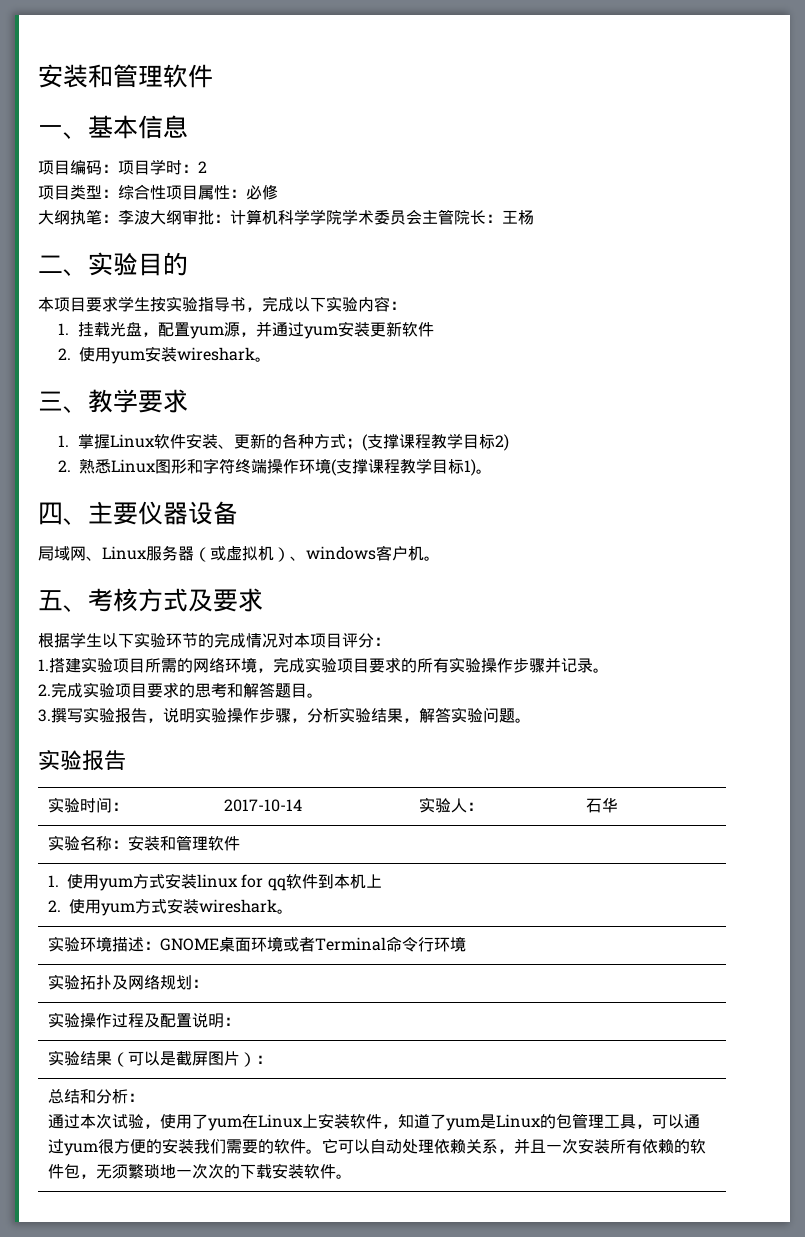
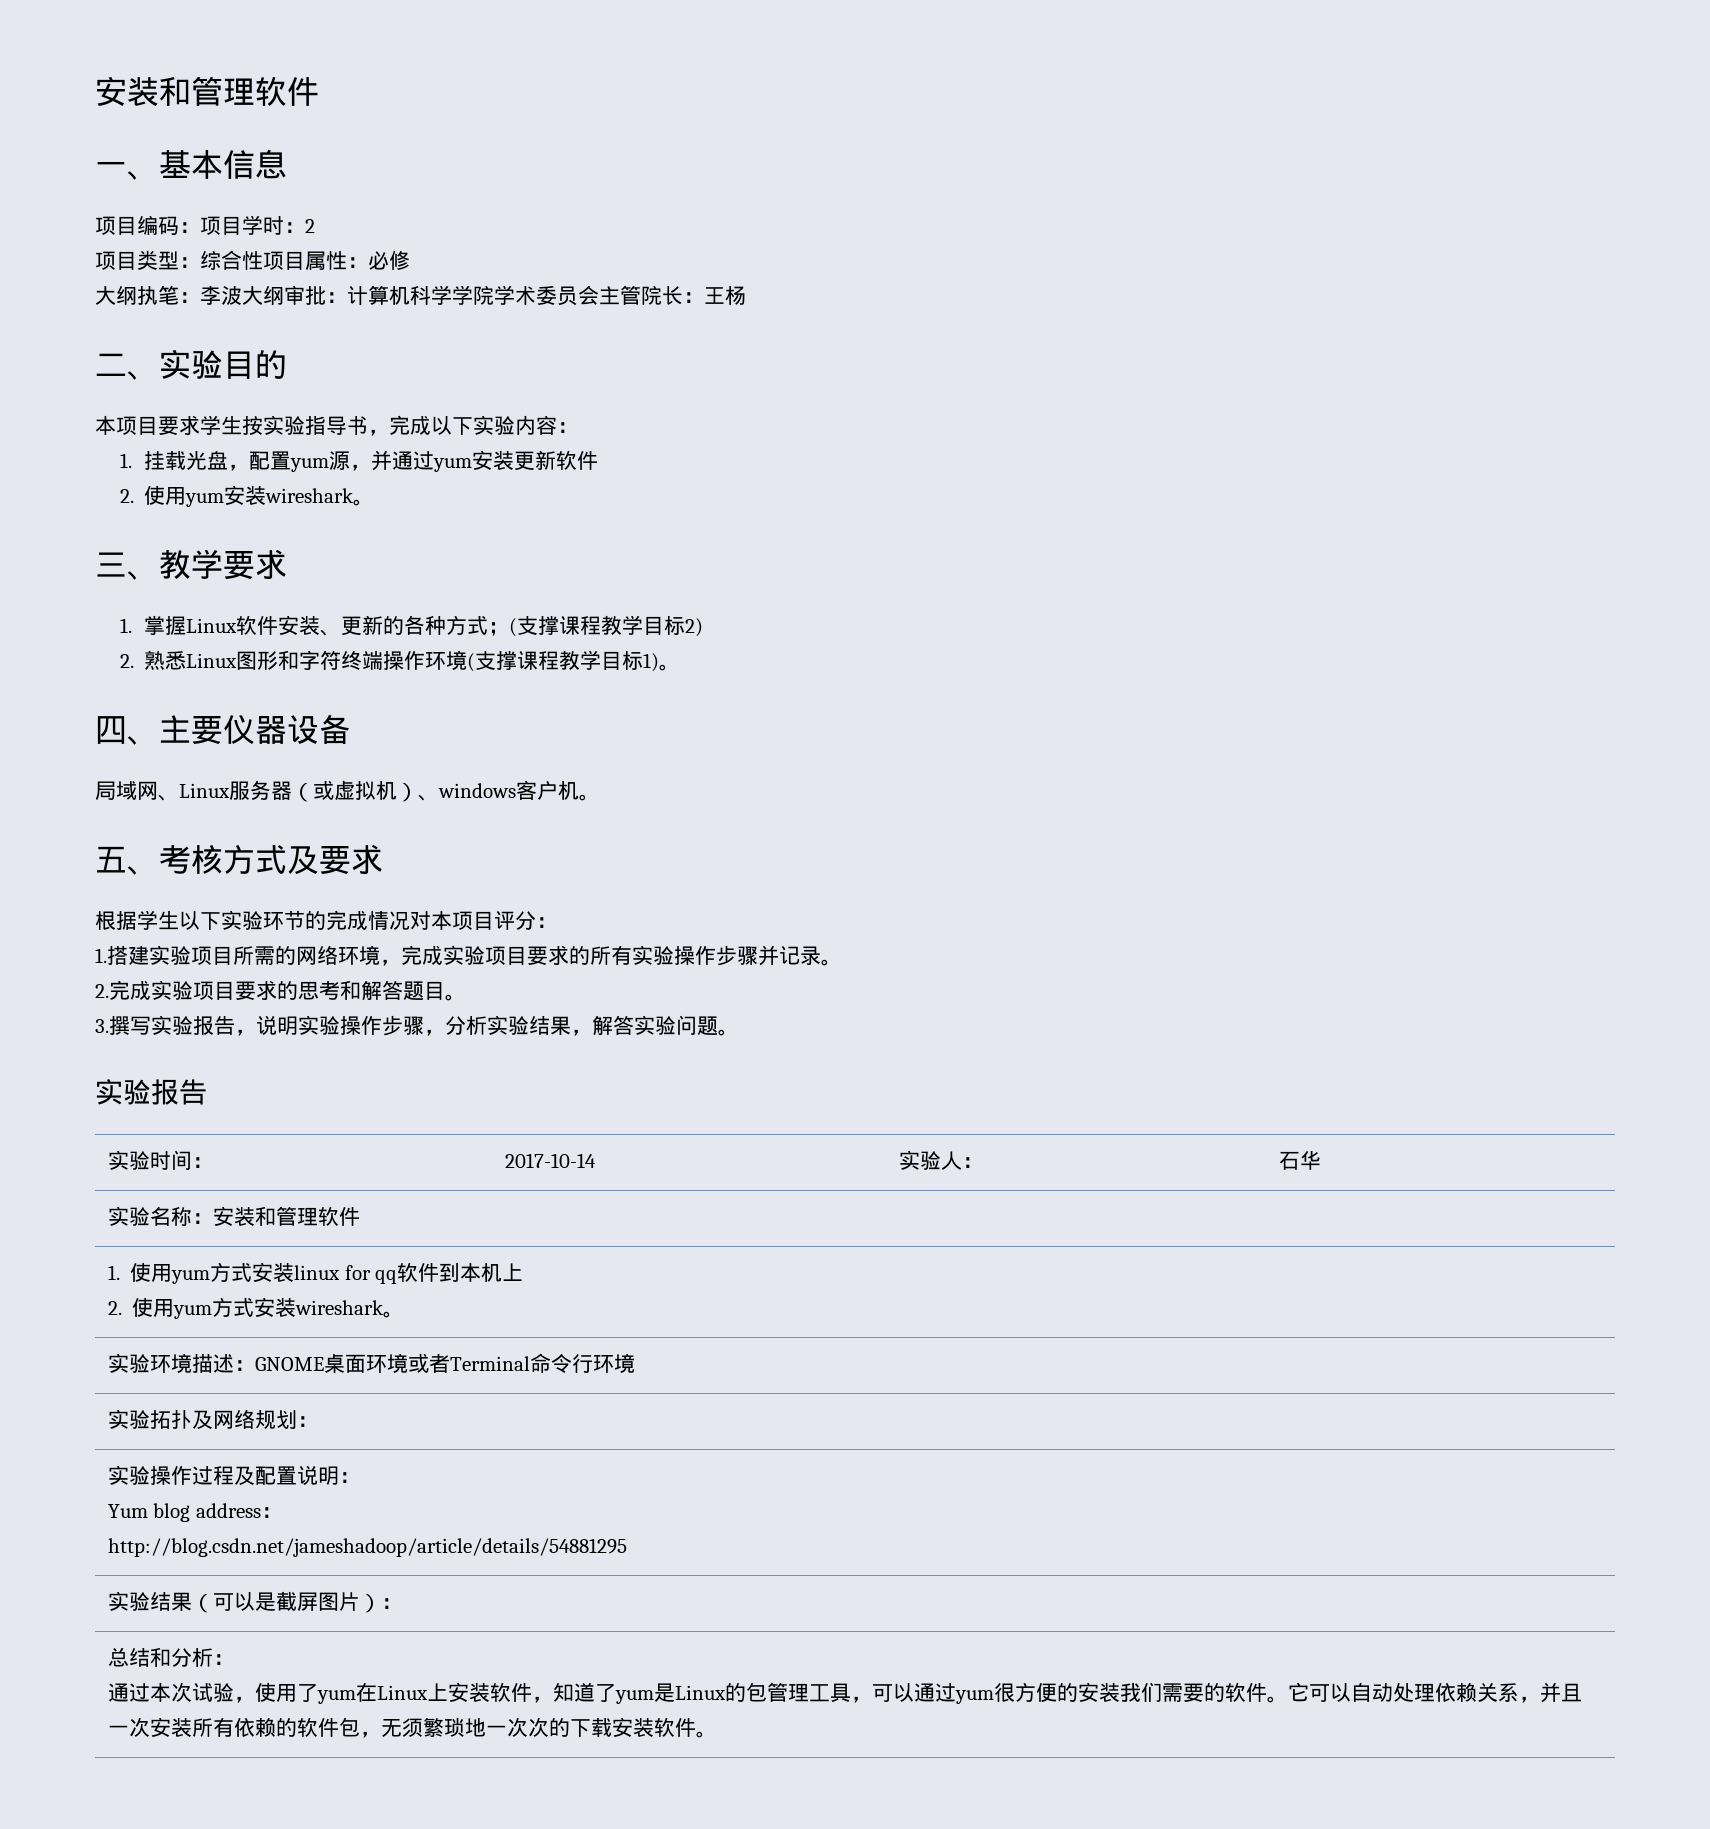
(241, 1021) none -> [107,1503,282,1522] [107,1538,627,1557] // Yum blog address： // http://blog.csdn.net/jameshadoop/article/details/54881295

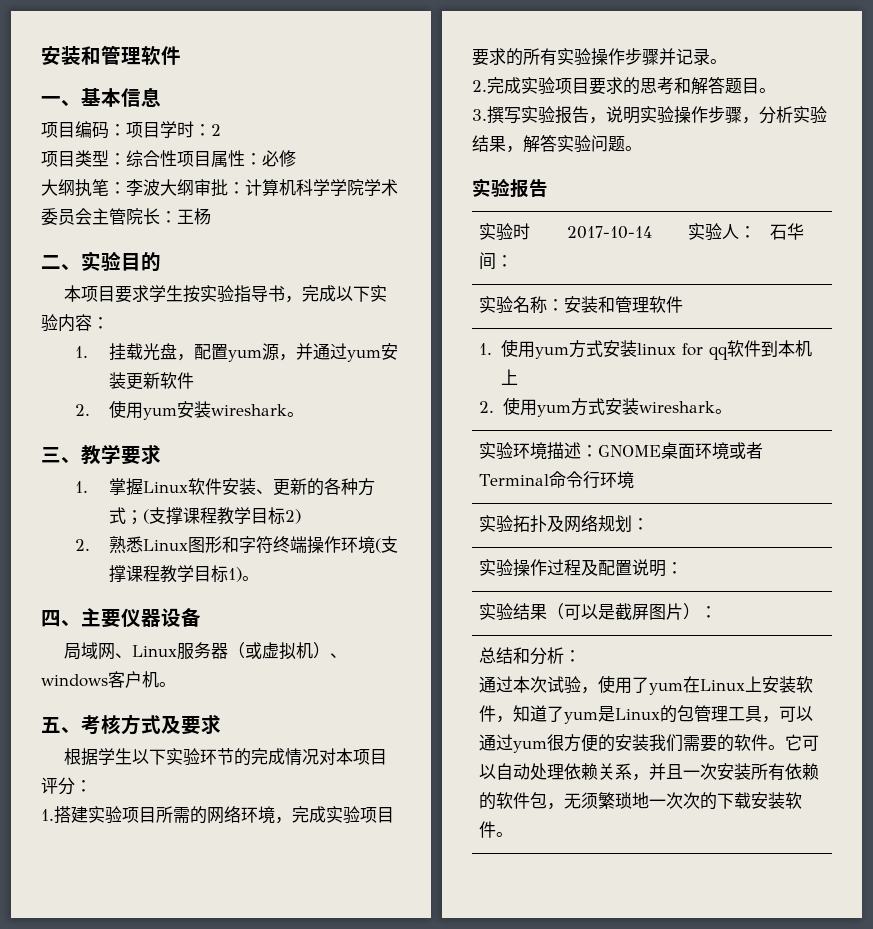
[107,1503,282,1522] [107,1538,627,1557] // Yum blog address： // http://blog.csdn.net/jameshadoop/article/details/54881295 -> (684, 568) none

